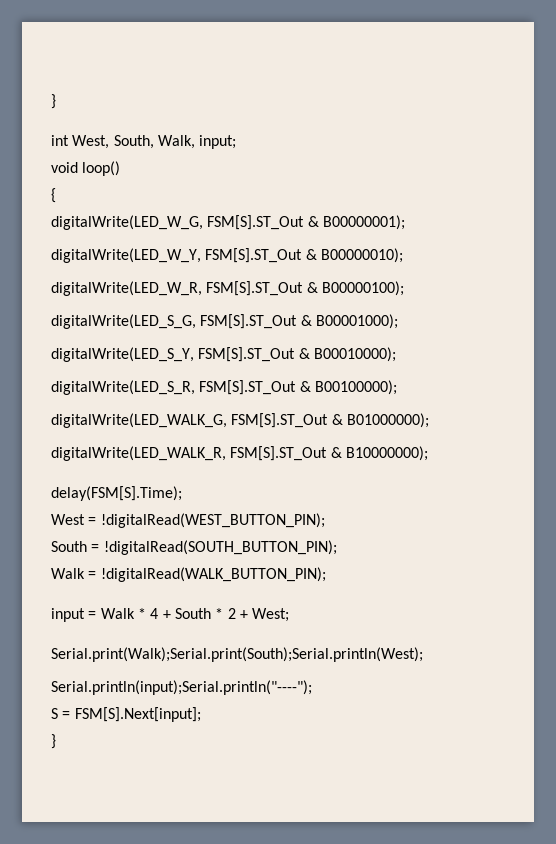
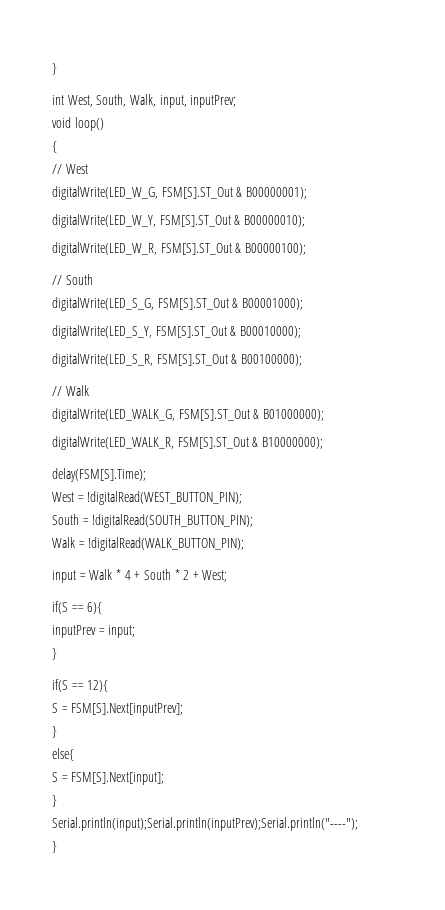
[199,135,237,149] input; -> [159,95,237,108] input, inputPrev;
(56, 195) none -> [52,164,88,174] // // West
(404, 288) none -> [52,274,93,285] // // South
(397, 387) none -> [52,385,89,396] // // Walk
[51,647,423,662] [51,680,312,695] Serial.print(Walk);Serial.print(South);Serial.println(West); // Serial.println(input);Serial.println("----"); -> [52,601,103,614] [52,625,136,638] [52,648,57,660] [52,679,109,692] [52,703,184,716] [52,726,57,738] [52,748,74,761] if(S == 6){ // inputPrev = input; // } // if(S == 12){ // S = FSM[S].Next[inputPrev]; // } // else{
(56, 741) none -> [52,817,358,831] [52,841,57,853] // Serial.println(input);Serial.println(inputPrev);Serial.println("----"); // }

